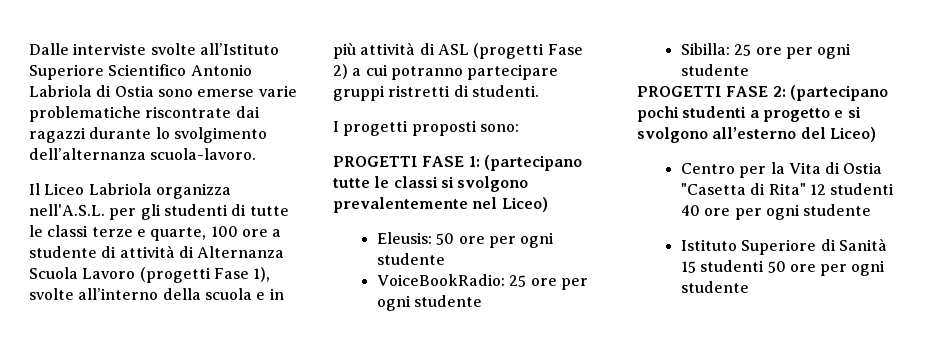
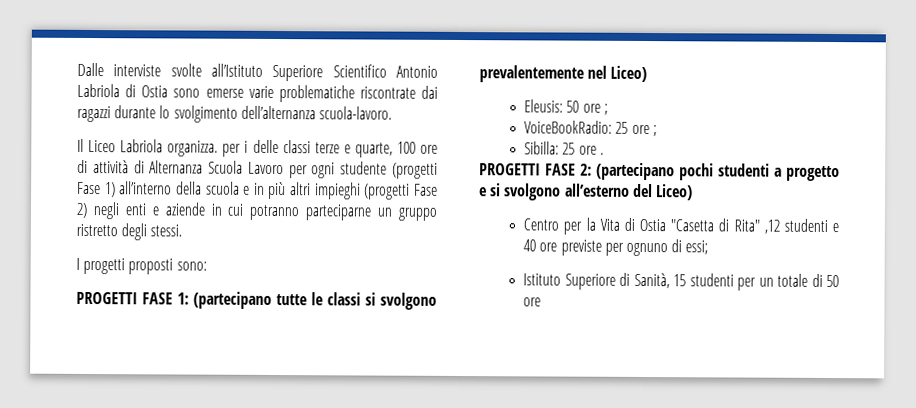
[155,183,231,199] [29,204,289,220] [29,225,43,237] organizza nell'A.S.L. per gli studenti di tutte le -> [167,139,279,157] organizza. per i delle
[272,229,282,237] [29,246,97,258] a studente -> (438, 149) none
[139,267,271,283] [29,288,74,300] (progetti Fase 1), svolte -> [288,161,438,179] [77,181,116,198] per ogni studente (progetti Fase 1)
[360,42,583,59] [333,64,559,80] [333,85,539,101] attività di ASL (progetti Fase 2) a cui potranno partecipare gruppi ristretti di studenti. -> [290,182,438,200] [76,202,437,221] [76,223,183,241] altri impieghi (progetti Fase 2) negli enti e aziende in cui potranno parteciparne un gruppo ristretto degli stessi.
[488,232,555,248] [376,253,445,265] per ogni studente -> [603,103,608,115] ;
[560,278,588,290] [376,295,483,311] per ogni studente -> [652,125,657,137] ;
[785,43,852,59] [680,64,749,76] per ogni studente -> [599,152,604,155] .
[809,183,895,195] [680,204,872,220] 12 studenti 40 ore per ogni studente -> [763,218,839,234] [523,239,709,257] ,12 studenti e 40 ore previste per ognuno di essi;
[838,238,887,251] Sanità -> [633,272,670,289] Sanità,
[767,260,886,276] [680,281,749,293] 50 ore per ogni studente -> [737,273,840,291] [523,297,542,307] per un totale di 50 ore

